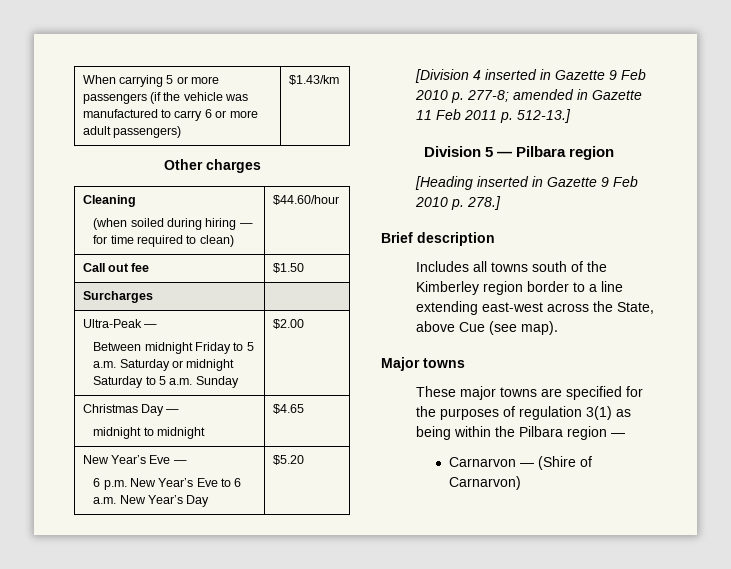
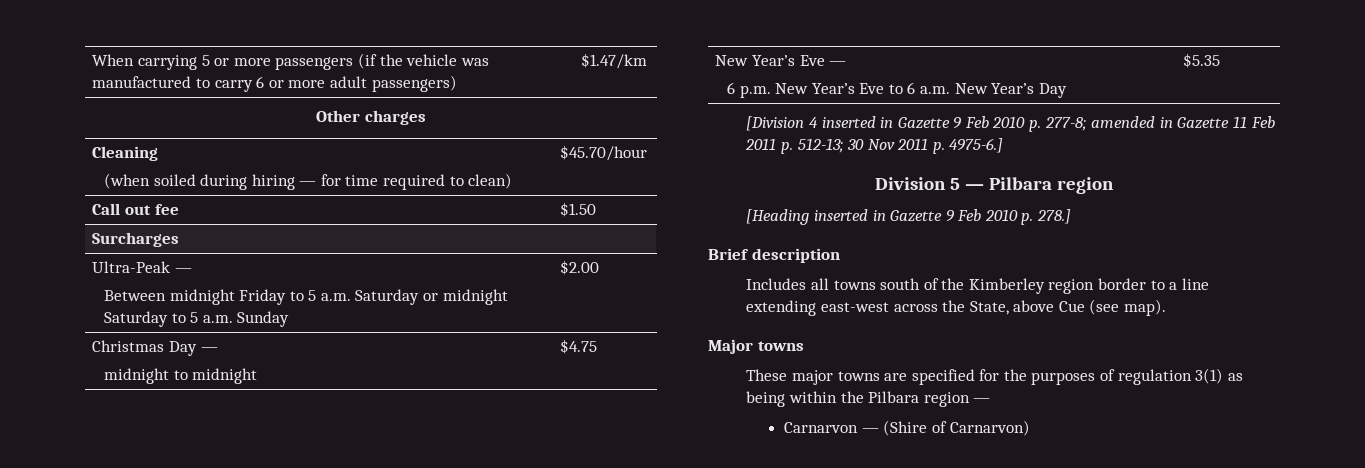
[288,75,339,85] $1.43/km -> [581,53,648,69] $1.47/km
[272,195,339,205] $44.60/hour -> [560,145,648,161] $45.70/hour
[272,404,304,414] $4.65 -> [560,339,598,354] $4.75
[272,455,304,465] $5.20 -> [1183,53,1221,68] $5.35
[516,109,571,123] 512-13.] -> [797,138,1004,154] 512-13; 30 Nov 2011 p. 4975-6.]

